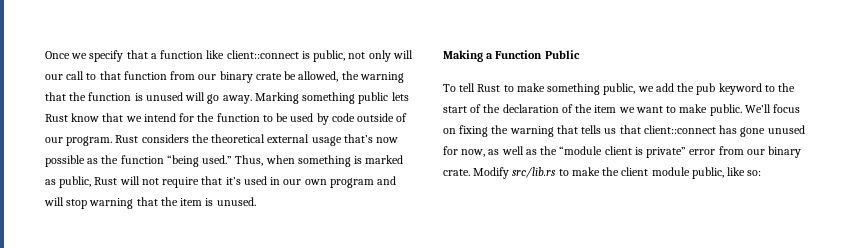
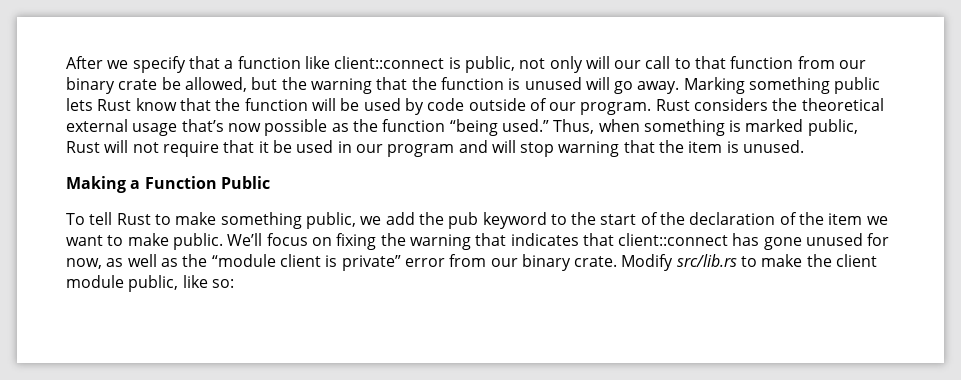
[45,51,70,59] Once -> [66,56,103,69] After
(339, 76) none -> [251,77,278,90] but
[125,113,273,122] we intend for the function to -> [215,98,336,111] the function will
[45,179,56,185] as -> (804, 125) none
[225,177,241,185] it’s -> [258,140,292,153] it be
[304,179,327,185] own -> (383, 148) none
[581,125,617,134] tells us -> [510,233,579,246] indicates

